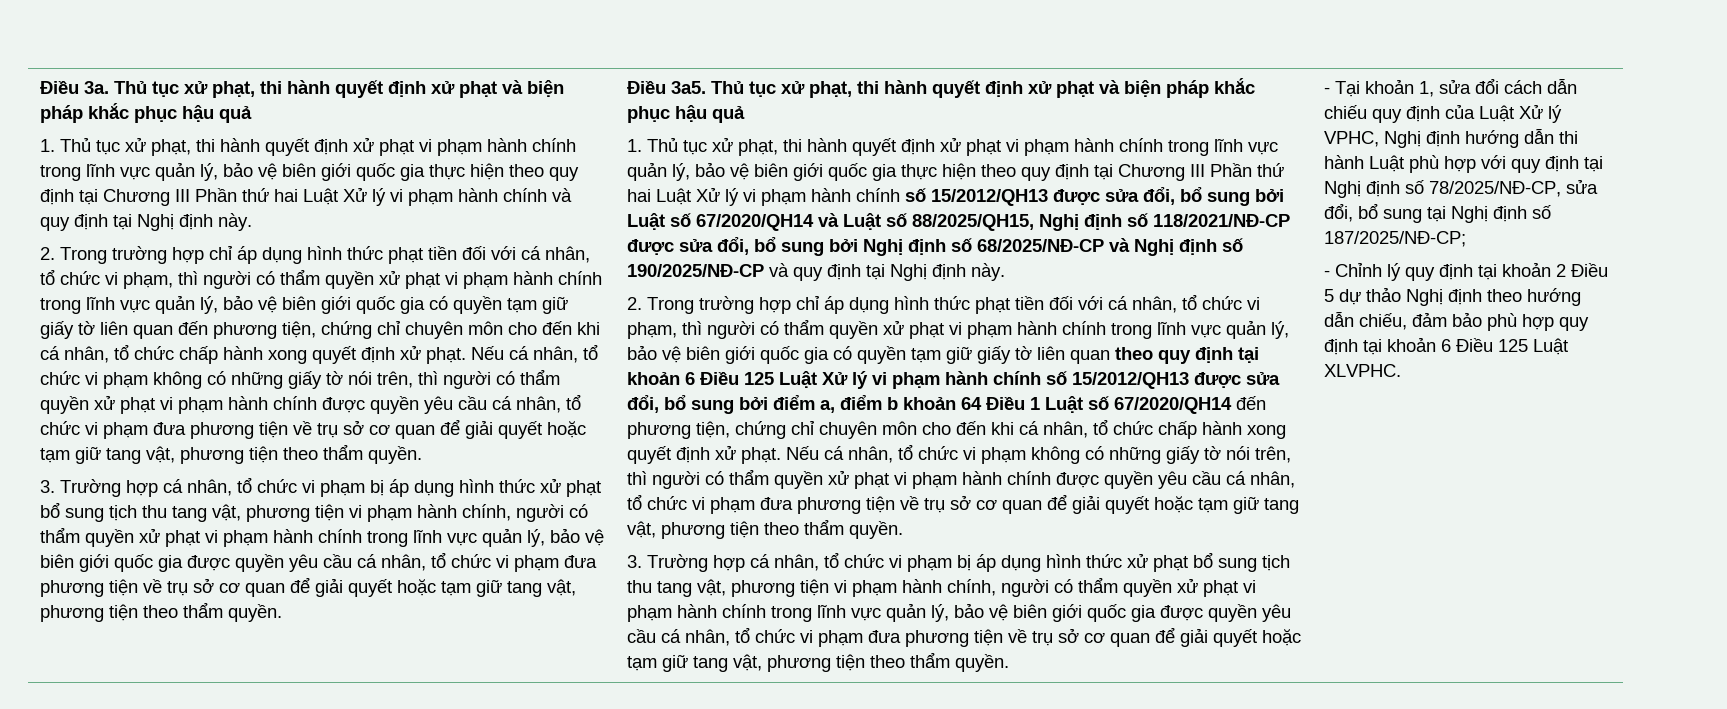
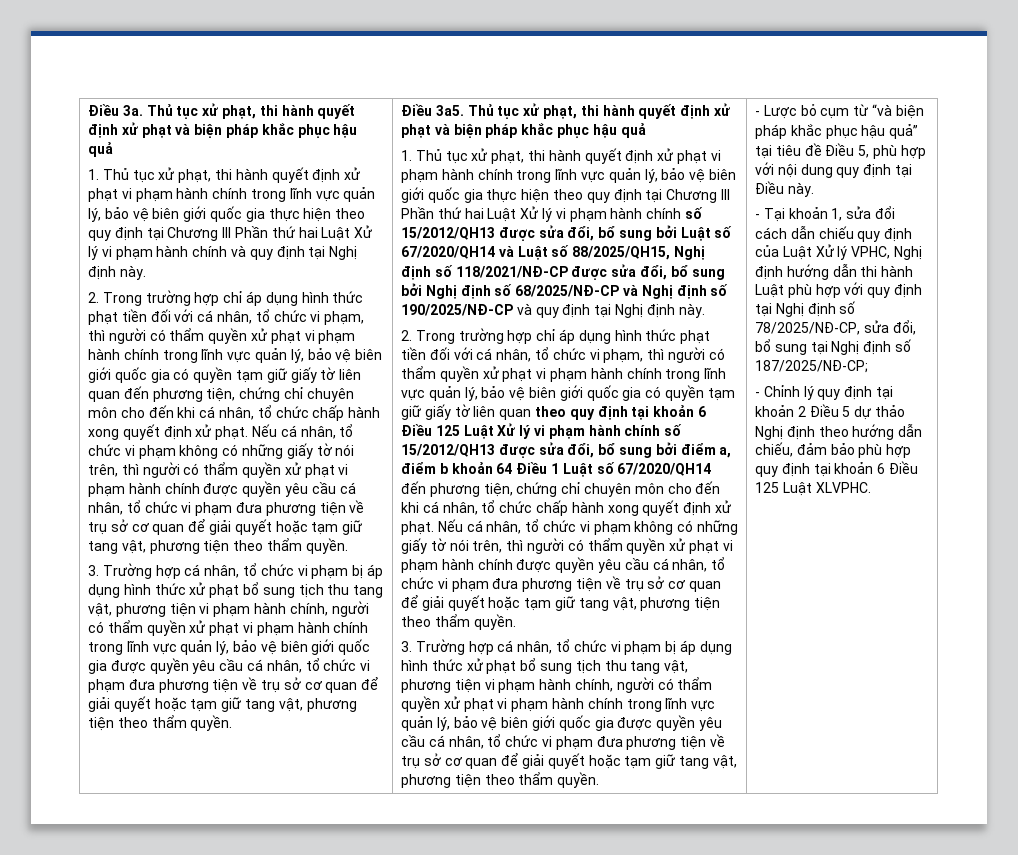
(1330, 90) none -> [763,104,924,119] [755,124,919,139] [755,143,926,159] [755,162,912,178] [755,181,814,197] [755,214,761,219] Lược bỏ cụm từ “và biện pháp khắc phục hậu quả” tại tiêu đề Điều 5, phù hợp với nội dung quy định tại Điều này. // -

